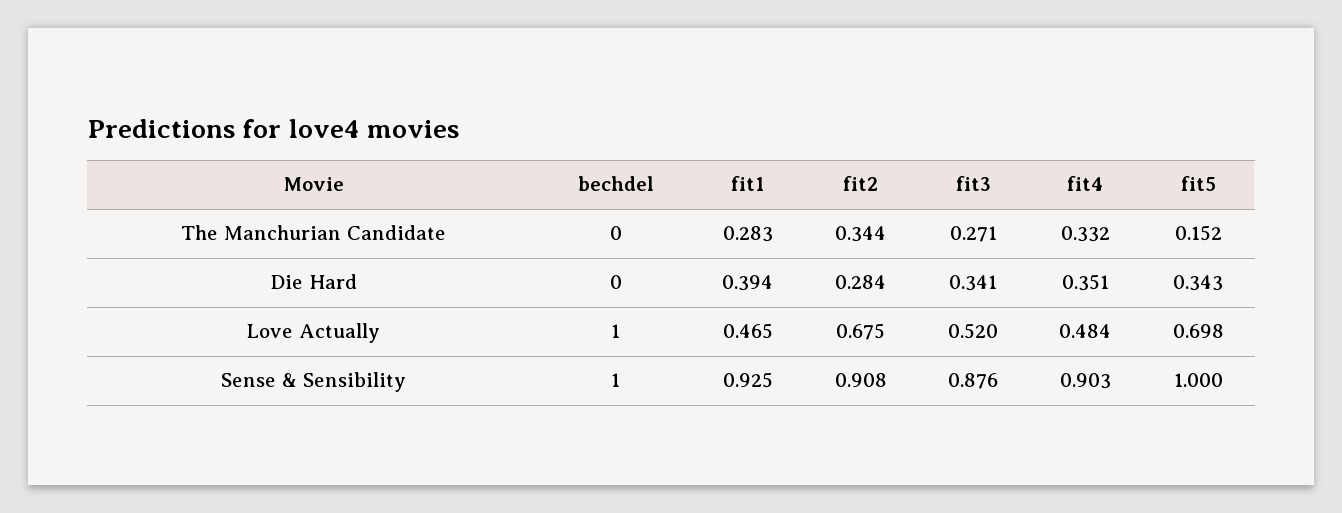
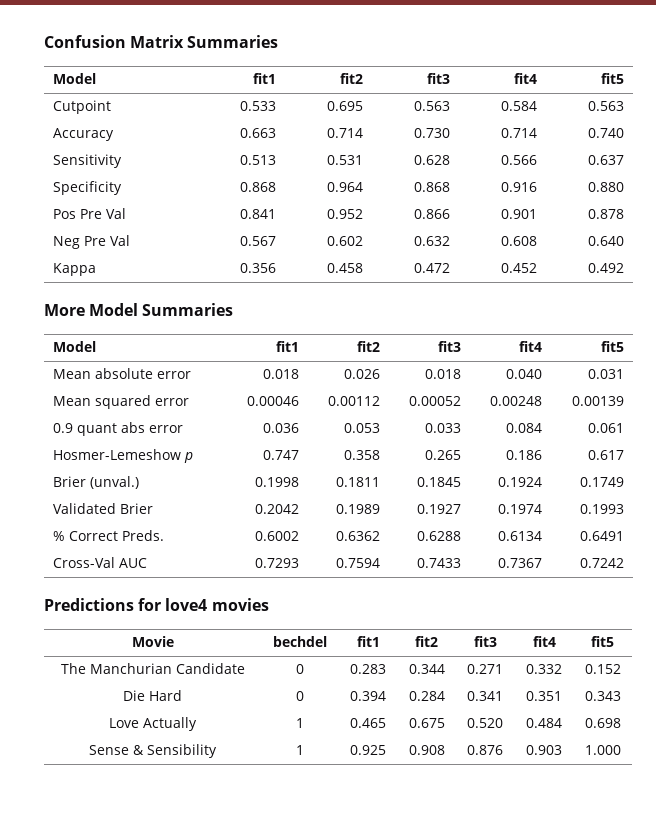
(87, 128) none -> [44,35,279,48] [53,73,97,84] [252,73,276,84] [339,73,363,84] [426,73,450,84] [513,73,537,84] [600,73,624,84] [53,100,112,114] [239,101,276,111] [326,101,363,111] [413,101,450,111] [500,101,537,111] [587,101,624,111] [53,128,115,141] [239,128,276,138] [326,128,363,138] [413,128,450,138] [500,128,537,138] [587,128,624,138] [53,154,123,168] [239,155,276,165] [326,155,363,165] [413,155,450,165] [500,155,537,165] [587,155,624,165] [53,181,123,195] [239,182,276,192] [326,182,363,192] [413,182,450,192] [500,182,537,192] [587,182,624,192] [53,208,127,219] [239,209,276,219] [326,209,363,219] [413,209,450,219] [500,209,537,219] [587,209,624,219] [53,235,131,249] [239,236,276,246] [326,236,363,246] [413,236,450,246] [500,236,537,246] [587,236,624,246] [53,263,97,276] [239,263,276,273] [326,263,363,273] [413,263,450,273] [500,263,537,273] [587,263,624,273] [44,303,234,316] [53,341,97,352] [275,341,299,352] [356,341,380,352] [437,341,461,352] [518,341,542,352] [600,341,624,352] [53,368,192,379] [262,369,299,379] [343,369,380,379] [424,369,461,379] [505,369,542,379] [587,369,624,379] [53,395,190,409] [246,396,299,406] [327,396,380,406] [408,396,461,406] [489,396,542,406] [571,396,624,406] [53,422,184,436] [262,423,299,433] [343,423,380,433] [424,423,461,433] [505,423,542,433] [587,423,624,433] [53,449,194,463] [262,450,299,460] [343,450,380,460] [424,450,461,460] [505,450,542,460] [587,450,624,460] [53,476,140,489] [254,477,299,487] [335,477,380,487] [416,477,461,487] [497,477,542,487] [579,477,624,487] [53,503,154,514] [254,504,299,514] [335,504,380,514] [416,504,461,514] [497,504,542,514] [579,504,624,514] [53,530,165,541] [254,531,299,541] [335,531,380,541] [416,531,461,541] [497,531,542,541] [579,531,624,541] [53,557,148,568] [254,558,299,568] [335,558,380,568] [416,558,461,568] [497,558,542,568] [579,558,624,568] Confusion Matrix Summaries // Model | fit1 | fit2 | fit3 | fit4 | fit5 // Cutpoint | 0.533 | 0.695 | 0.563 | 0.584 | 0.563 // Accuracy | 0.663 | 0.714 | 0.730 | 0.714 | 0.740 // Sensitivity | 0.513 | 0.531 | 0.628 | 0.566 | 0.637 // Specificity | 0.868 | 0.964 | 0.868 | 0.916 | 0.880 // Pos Pre Val | 0.841 | 0.952 | 0.866 | 0.901 | 0.878 // Neg Pre Val | 0.567 | 0.602 | 0.632 | 0.608 | 0.640 // Kappa | 0.356 | 0.458 | 0.472 | 0.452 | 0.492 // More Model Summaries // Model | fit1 | fit2 | fit3 | fit4 | fit5 // Mean absolute error | 0.018 | 0.026 | 0.018 | 0.040 | 0.031 // Mean squared error | 0.00046 | 0.00112 | 0.00052 | 0.00248 | 0.00139 // 0.9 quant abs error | 0.036 | 0.053 | 0.033 | 0.084 | 0.061 // Hosmer-Lemeshow p | 0.747 | 0.358 | 0.265 | 0.186 | 0.617 // Brier (unval.) | 0.1998 | 0.1811 | 0.1845 | 0.1924 | 0.1749 // Validated Brier | 0.2042 | 0.1989 | 0.1927 | 0.1974 | 0.1993 // % Correct Preds. | 0.6002 | 0.6362 | 0.6288 | 0.6134 | 0.6491 // Cross-Val AUC | 0.7293 | 0.7594 | 0.7433 | 0.7367 | 0.7242 //

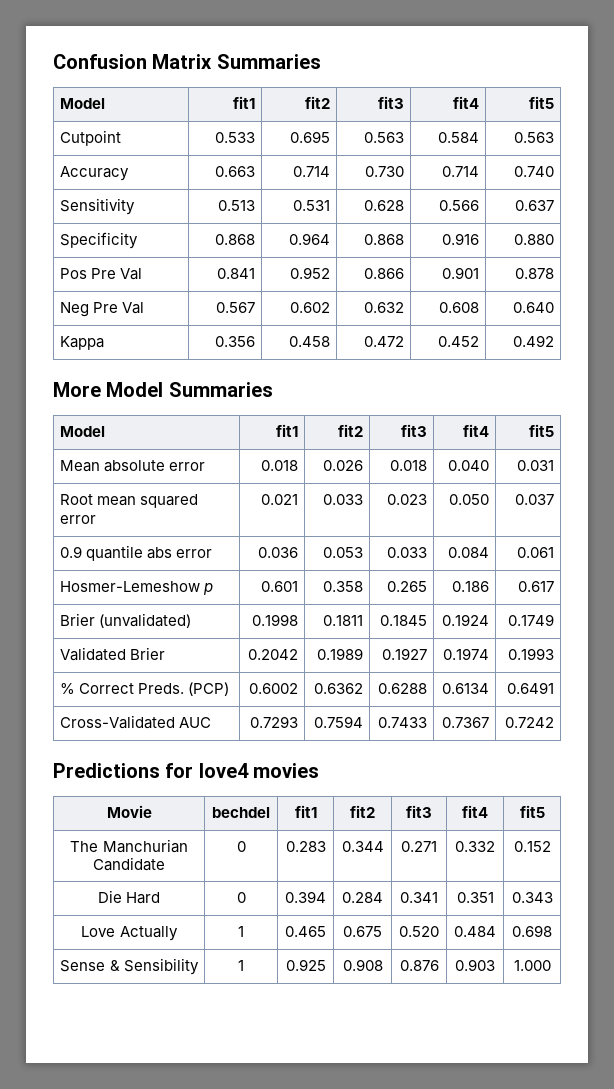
[53,396,92,406] Mean -> [60,494,137,506] Root mean
[246,396,299,406] [327,396,380,406] [408,396,461,406] [489,396,542,406] [571,396,624,406] 0.00046 | 0.00112 | 0.00052 | 0.00248 | 0.00139 -> [260,494,298,505] [322,494,363,505] [386,494,427,505] [448,494,489,505] [514,494,554,505] 0.021 | 0.033 | 0.023 | 0.050 | 0.037
[77,423,118,436] quant -> [86,545,144,561] quantile
[262,450,299,460] 0.747 -> [260,581,298,592] 0.601
[90,476,140,489] (unval.) -> [99,613,192,628] (unvalidated)
(165, 535) none -> [188,682,230,696] (PCP)
[53,557,116,568] Cross-Val -> [60,715,176,729] Cross-Validated

